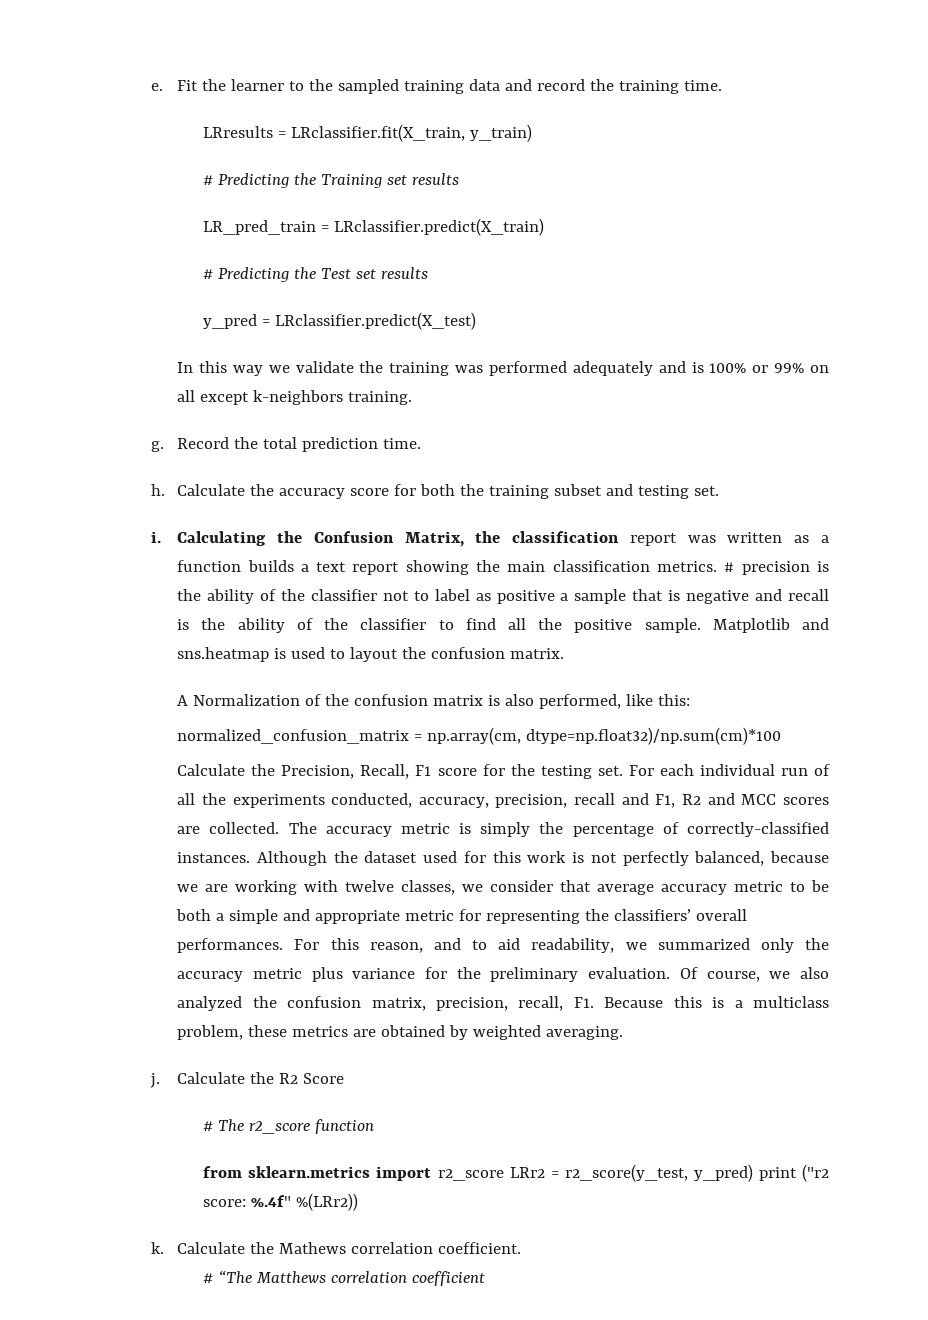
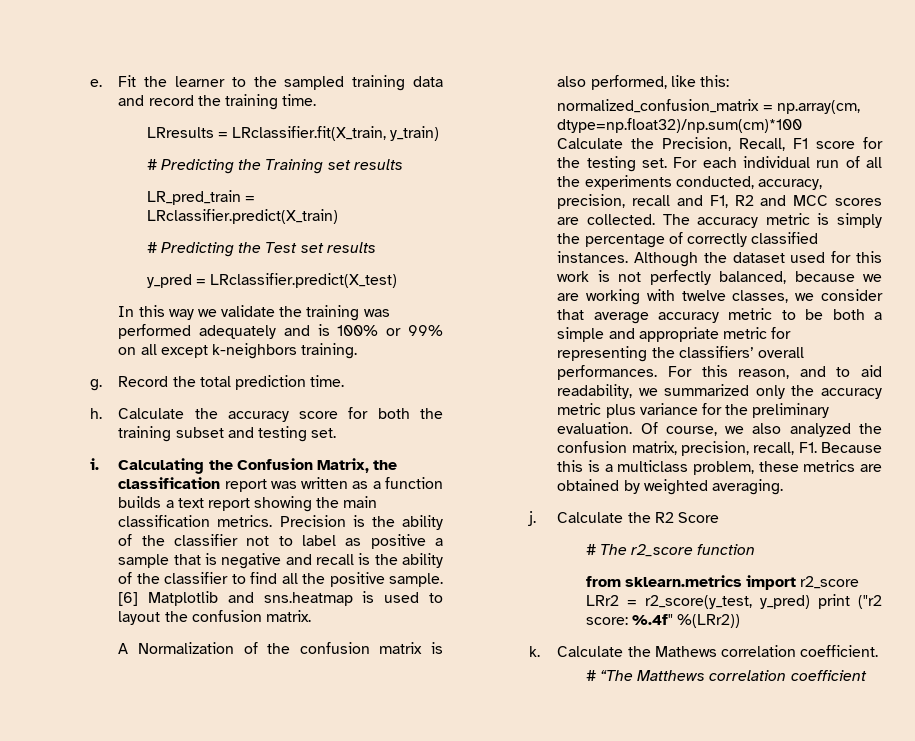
[724,561,810,575] # precision -> [279,515,346,527] Precision
(701, 625) none -> [118,592,139,606] [6]
[686,822,829,837] correctly-classified -> [686,232,819,247] correctly classified

